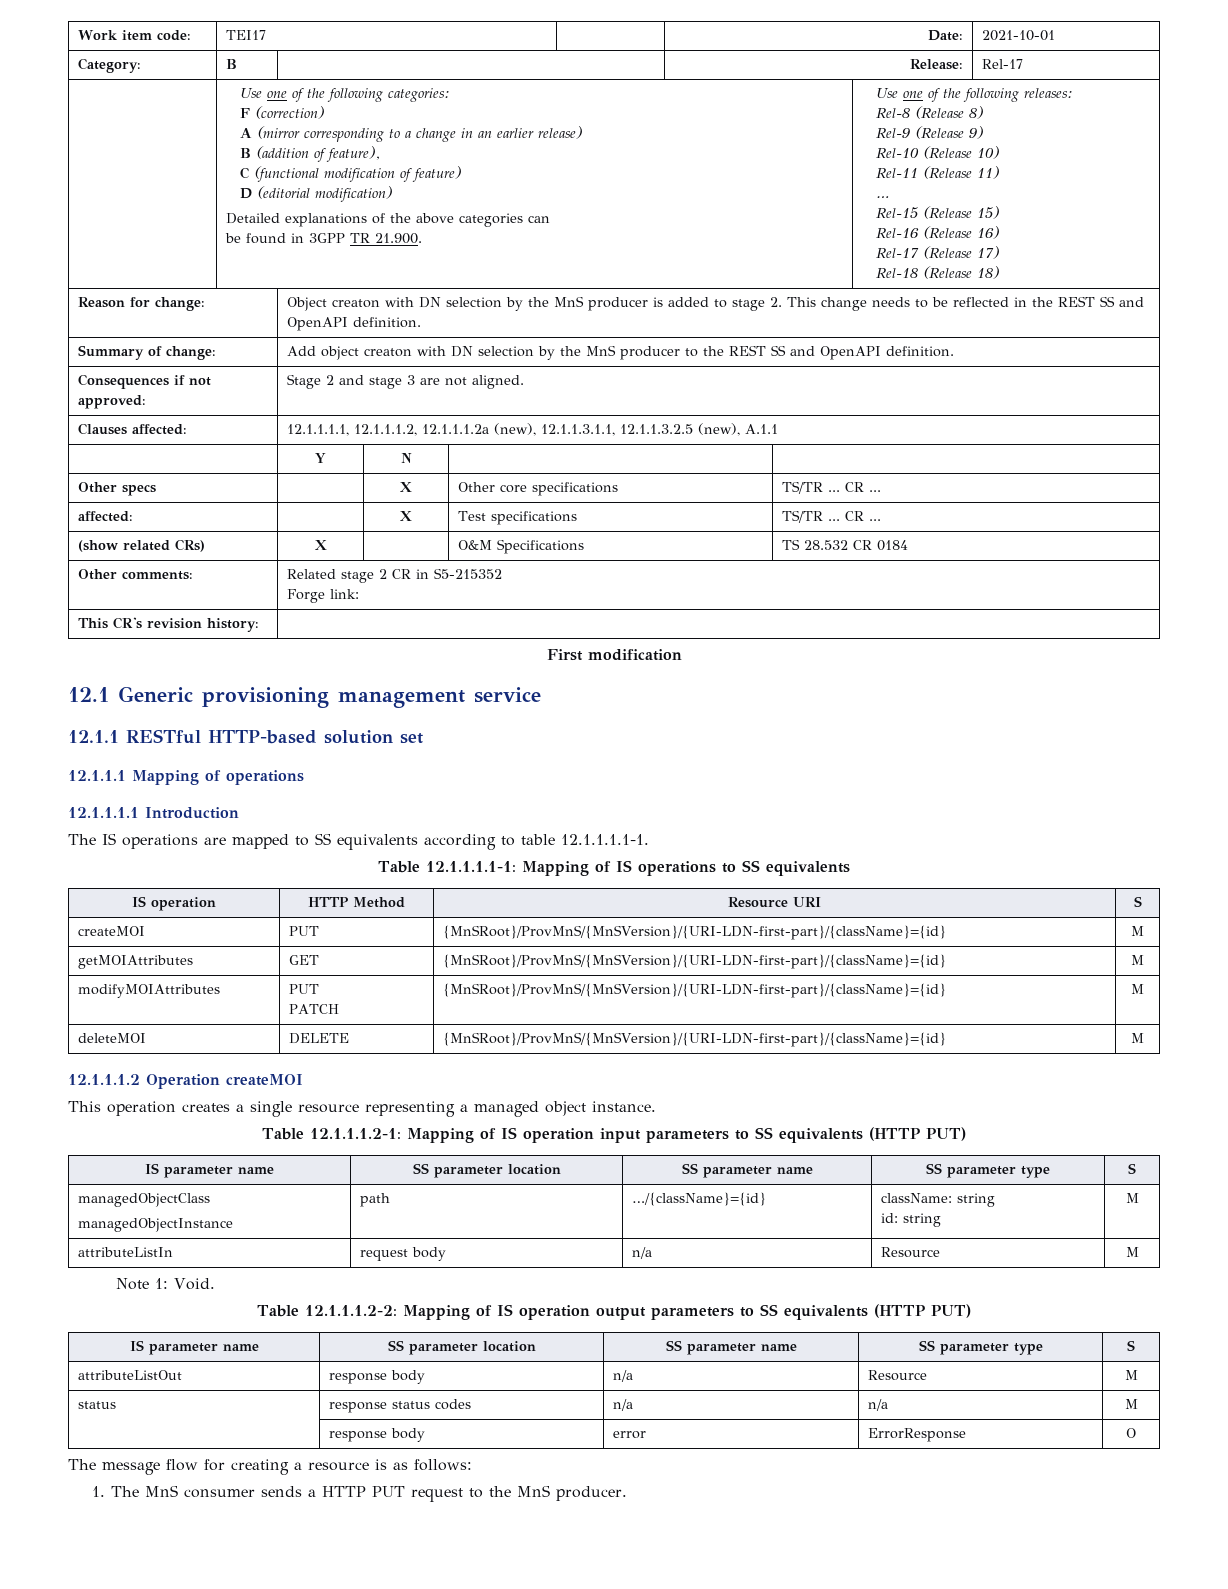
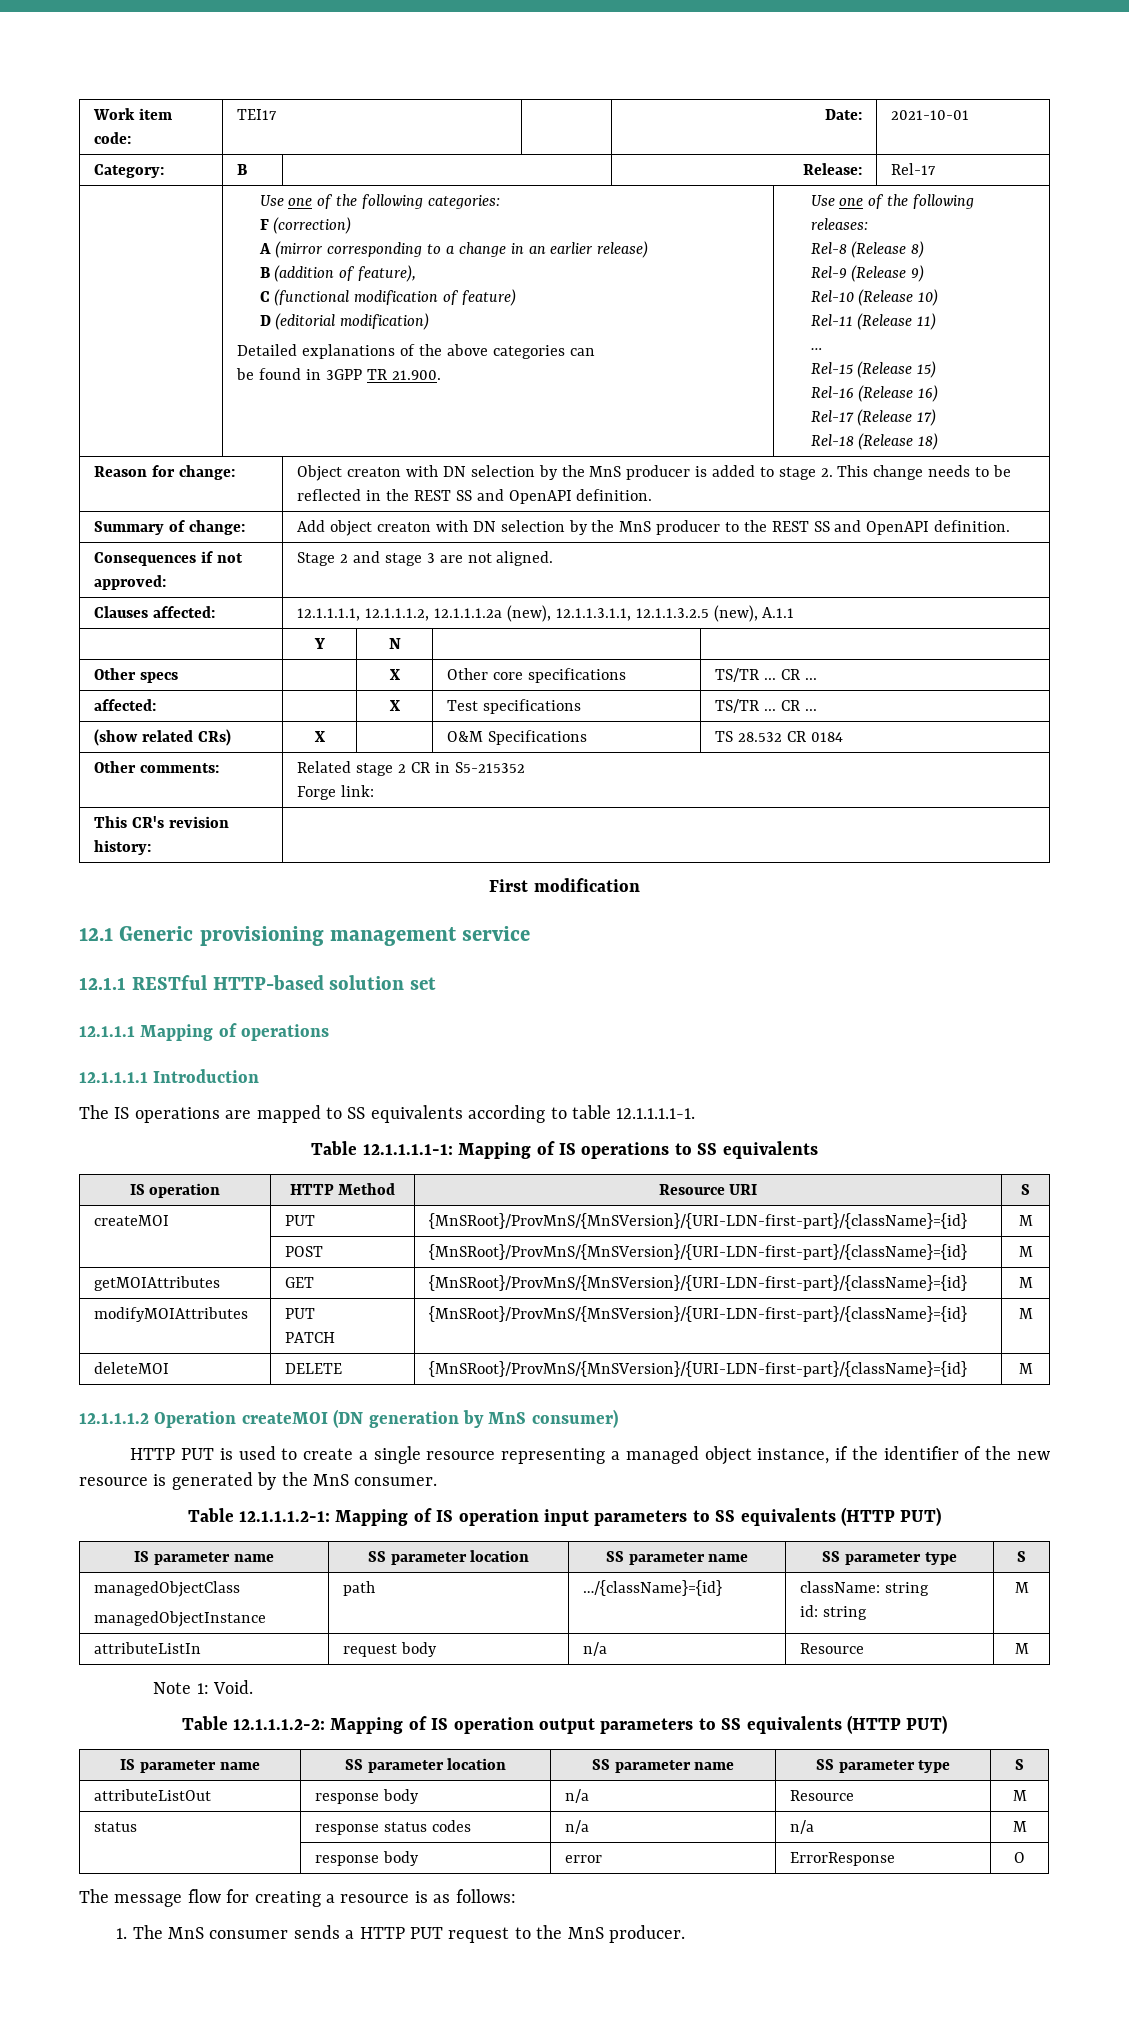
(1144, 931) none -> [285,1246,324,1257] [429,1244,968,1260] [1018,1246,1033,1257] // | POST | {MnSRoot}/ProvMnS/{MnSVersion}/{URI-LDN-first-part}/{className}={id} | M
[68,1101,230,1116] // This operation creates -> [333,1409,618,1428] [130,1446,354,1460] (DN generation by MnS consumer) // HTTP PUT is used to create
[592,1101,656,1112] instance. -> [757,1446,1051,1464] [79,1472,438,1490] instance, if the identifier of the new resource is generated by the MnS consumer.

